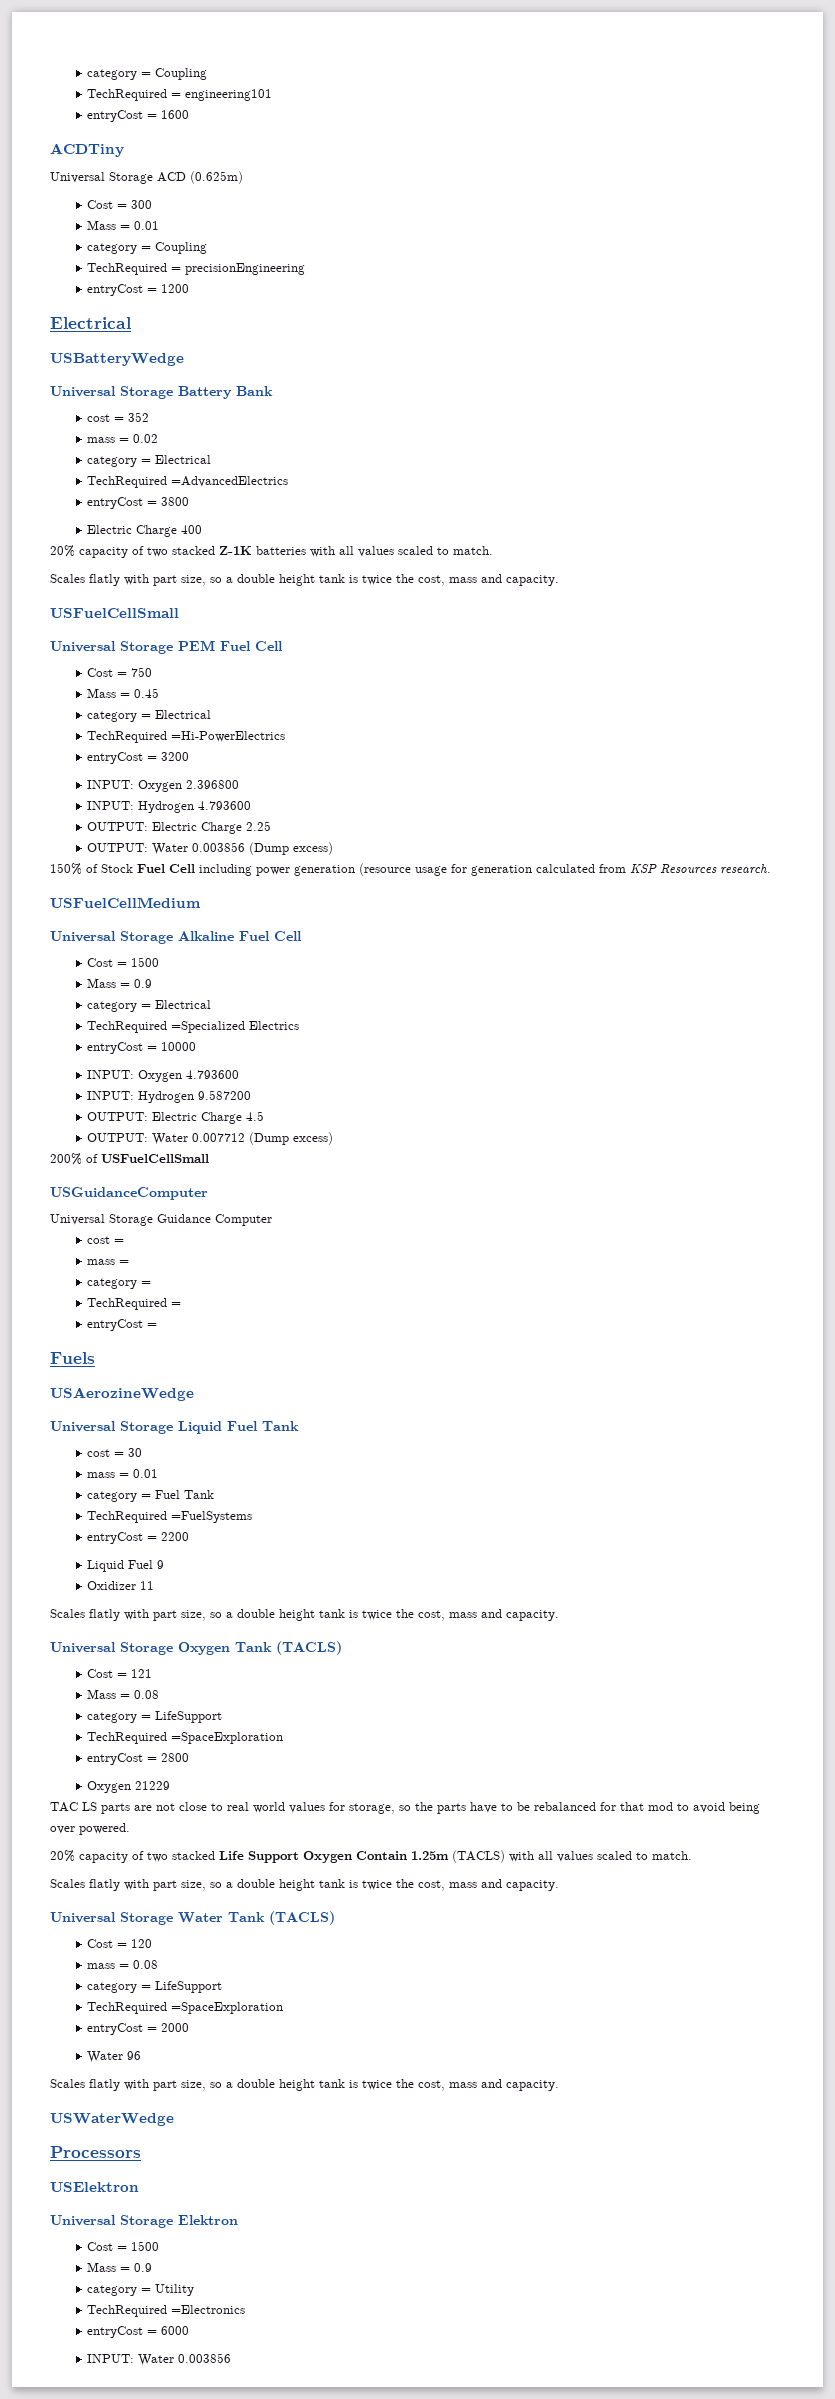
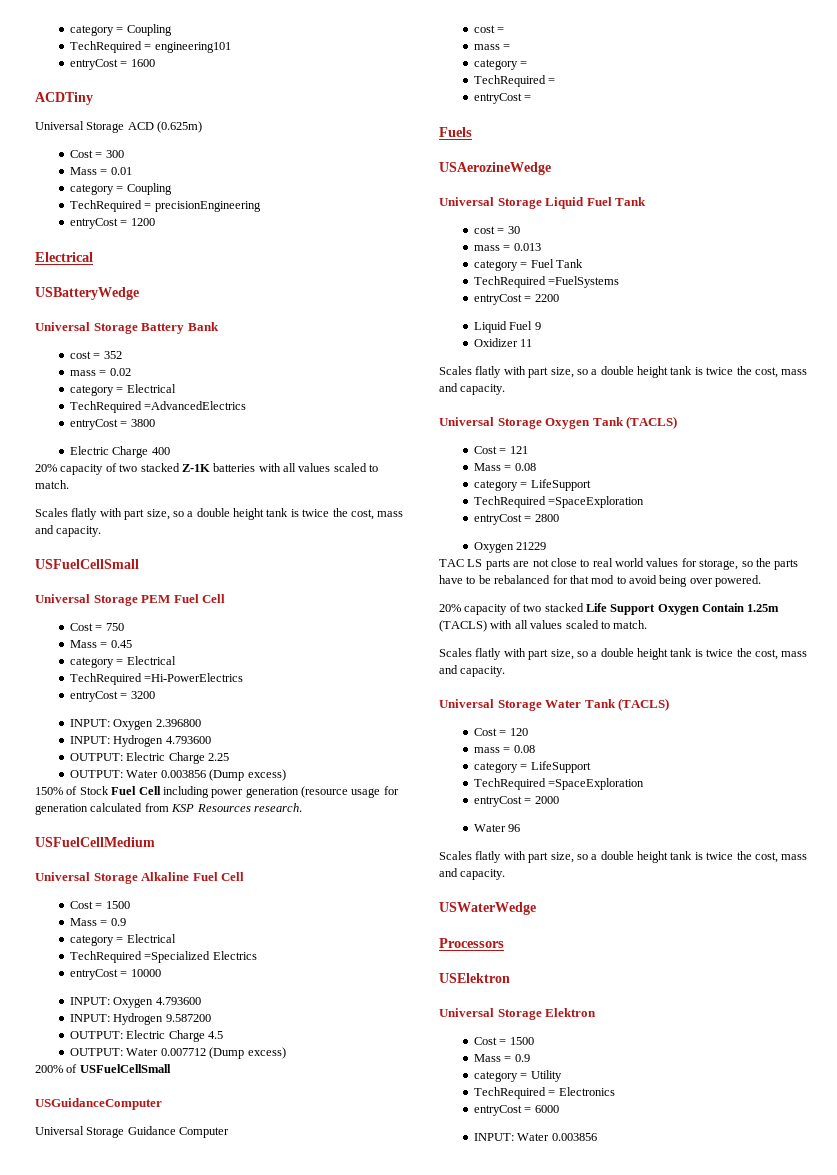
[133,1469,159,1478] 0.01 -> [513,243,541,251] 0.013
[171,2305,246,2314] =Electronics -> [548,1087,615,1096] = Electronics

